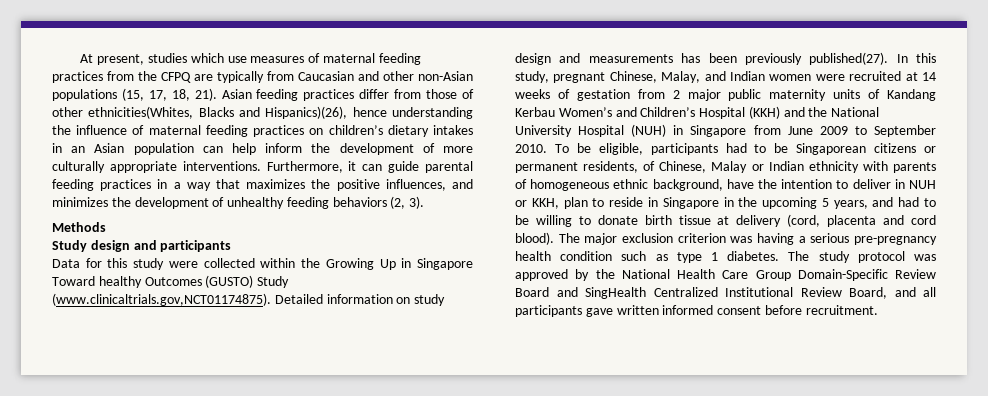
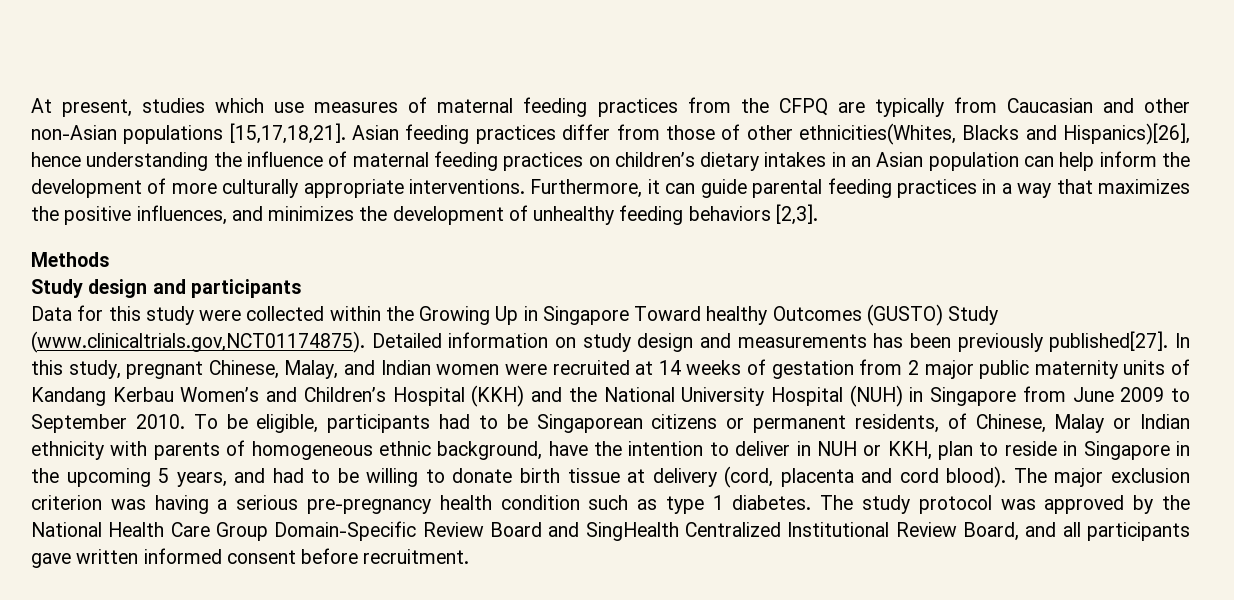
[121,88,217,101] (15, 17, 18, 21). -> [229,123,346,144] [15,17,18,21].
[265,106,348,119] Hispanics)(26), -> [1063,123,1191,145] Hispanics)[26],
[390,196,425,209] (2, 3). -> [775,204,818,225] [2,3].
[809,52,889,65] published(27). -> [1049,331,1169,352] published[27].

